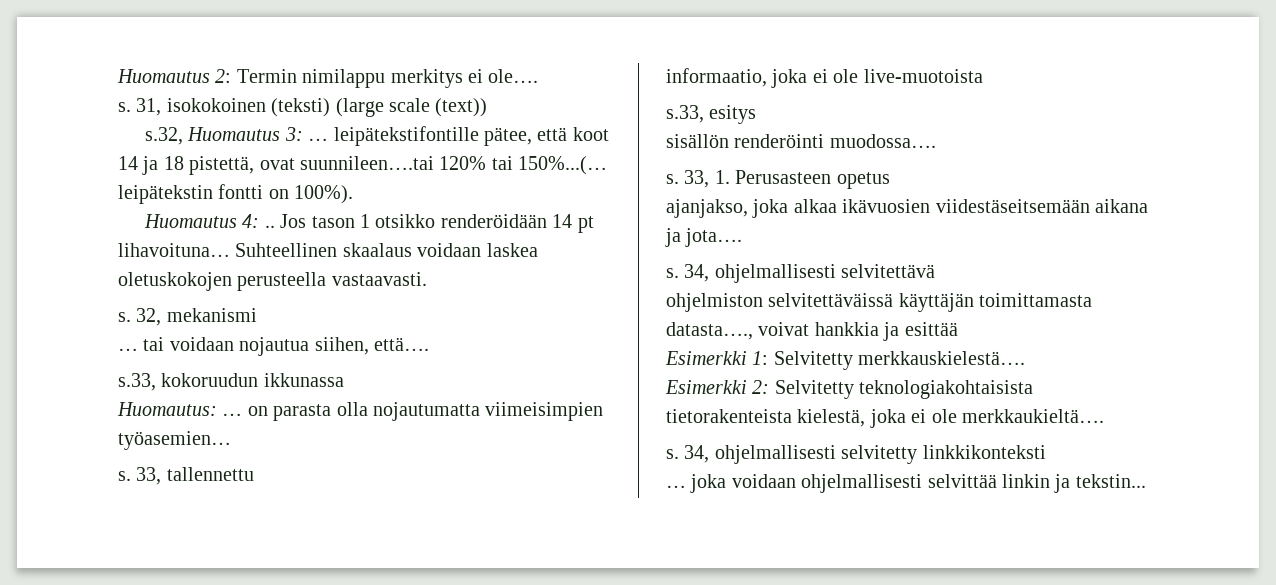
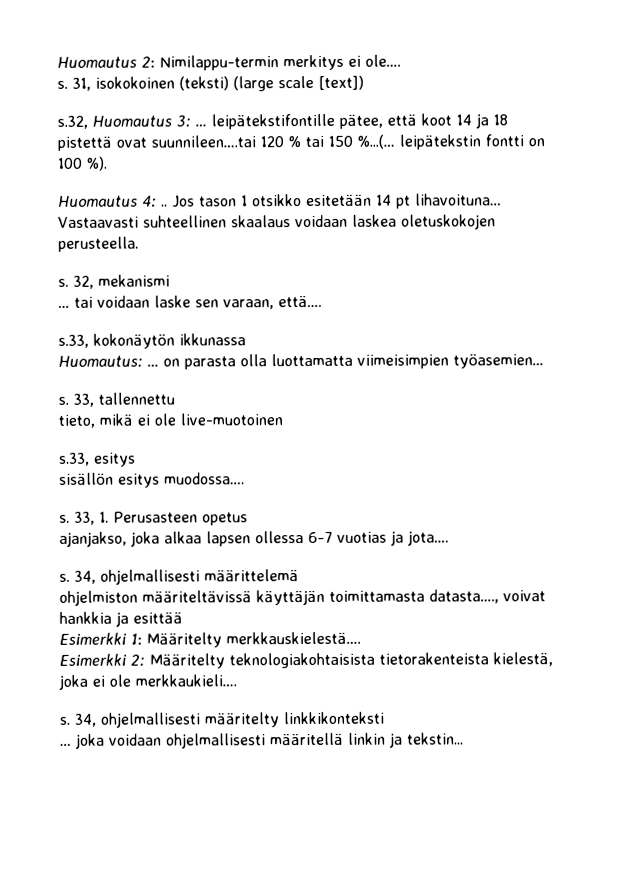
[236,69,386,88] Termin nimilappu -> [159,55,279,71] Nimilappu-termin
[435,98,488,117] (text)) -> [318,75,364,90] [text])
[189,156,255,175] pistettä, -> [57,136,112,151] pistettä
[439,156,608,175] 120% tai 150%...(… -> [260,134,395,149] 120 % tai 150 %...(…
[294,185,354,204] 100%). -> [57,156,108,171] 100 %).
[440,214,547,228] renderöidään -> [306,194,372,207] esitetään
[235,243,338,257] Suhteellinen -> [58,215,227,228] Vastaavasti suhteellinen
[237,272,427,291] perusteella vastaavasti. -> [58,236,139,252] perusteella.
[239,337,369,356] nojautua siihen, -> [154,295,274,310] laske sen varaan,
[161,373,259,387] kokoruudun -> [93,333,175,349] kokonäytön
[373,402,480,421] nojautumatta -> [271,353,353,367] luottamatta
[666,68,983,88] informaatio, joka ei ole live-muotoista -> [58,413,283,428] tieto, mikä ei ole live-muotoinen
[734,134,825,148] renderöinti -> [118,473,160,488] esitys
[842,199,1148,213] ikävuosien viidestäseitsemään aikana -> [206,531,387,547] lapsen ollessa 6-7 vuotias
[841,264,936,278] selvitettävä -> [204,569,299,582] määrittelemä
[768,293,894,307] selvitettäväissä -> [142,590,252,603] määriteltävissä
[773,351,853,370] Selvitetty -> [146,632,222,648] Määritelty
[774,380,854,399] Selvitetty -> [149,653,225,669] Määritelty
[962,409,1104,423] [666,445,918,464] merkkaukieltä…. // s. 34, ohjelmallisesti selvitetty -> [135,674,237,687] [60,712,280,728] merkkaukieli…. // s. 34, ohjelmallisesti määritelty
[927,474,997,488] selvittää -> [270,732,344,746] määritellä

